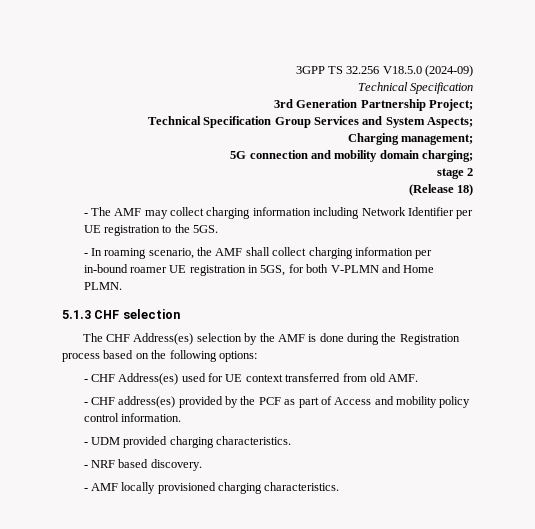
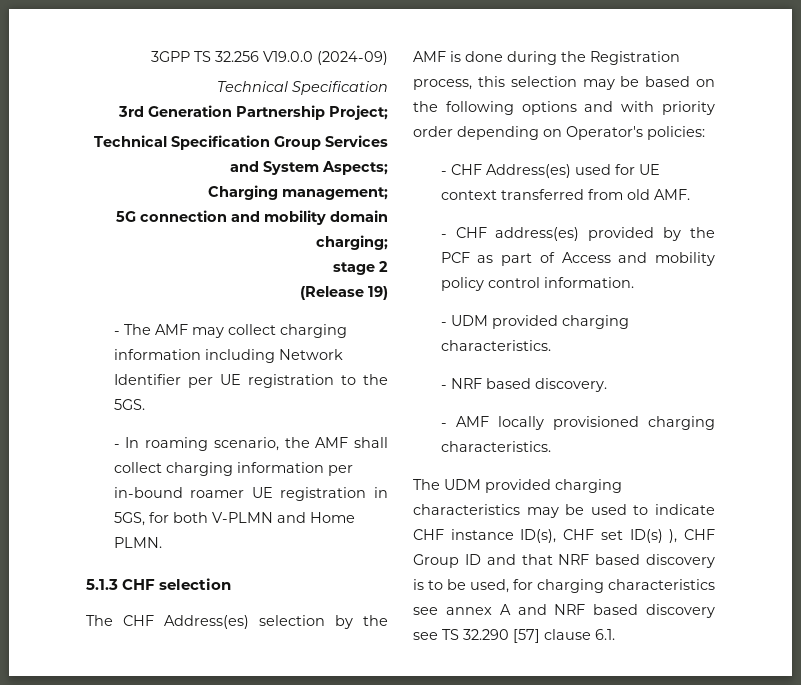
[382,66,422,74] V18.5.0 -> [263,51,313,62] V19.0.0
[457,184,473,196] 18) -> [368,286,388,300] 19)
[62,350,257,362] process based on the following options: -> [413,76,715,90] [413,101,715,115] [413,126,705,140] process, this selection may be based on the following options and with priority order depending on Operator's policies:
(340, 486) none -> [413,479,622,493] [413,504,715,518] [413,529,715,543] [413,554,715,568] [413,579,715,593] [413,604,715,618] [413,629,615,643] // The UDM provided charging characteristics may be used to indicate CHF instance ID(s), CHF set ID(s) ), CHF Group ID and that NRF based discovery is to be used, for charging characteristics see annex A and NRF based discovery see TS 32.290 [57] clause 6.1.

